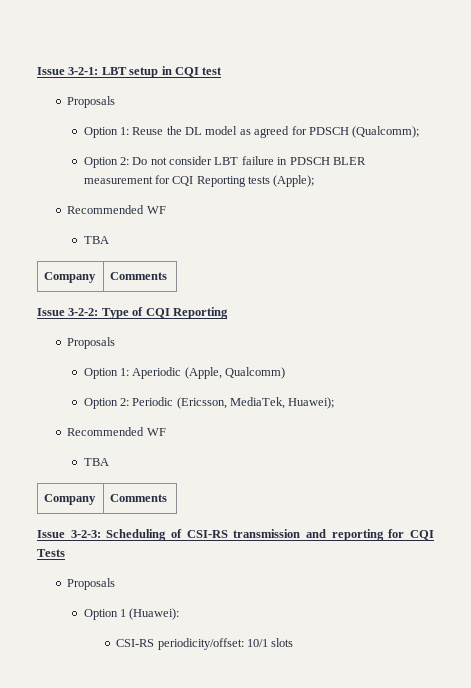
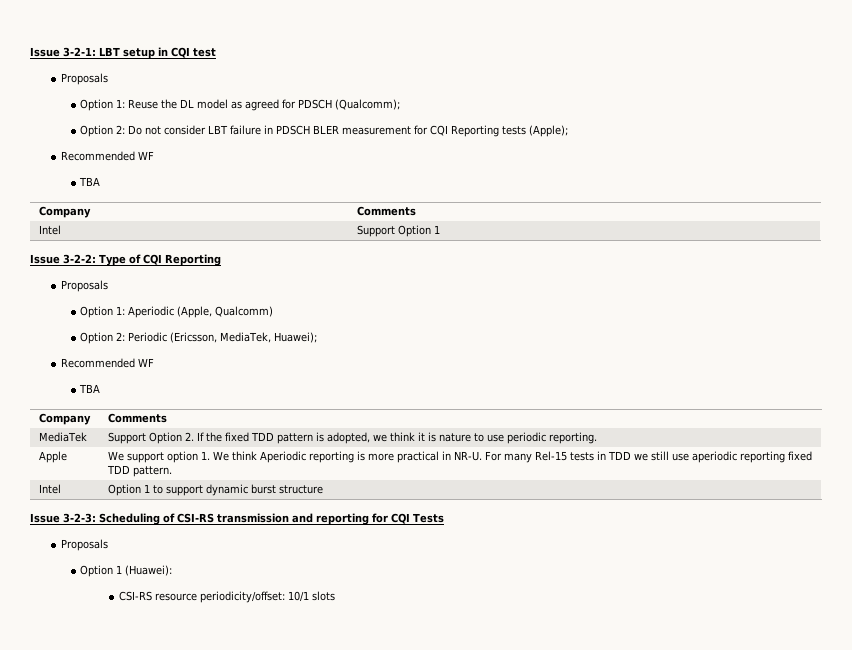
(168, 276) none -> [38,225,61,235] [356,225,440,237] // Intel | Support Option 1
(168, 498) none -> [38,432,87,442] [107,432,597,444] [38,451,67,463] [107,451,812,463] [106,465,172,477] [38,484,61,494] [107,484,323,496] // MediaTek | Support Option 2. If the fixed TDD pattern is adopted, we think it is nature to use periodic reporting. // Apple | We support option 1. We think Aperiodic reporting is more practical in NR-U. For many Rel-15 tests in TDD we still use aperiodic reporting fixed TDD pattern. // Intel | Option 1 to support dynamic burst structure
(155, 643) none -> [154,593,197,601] resource

